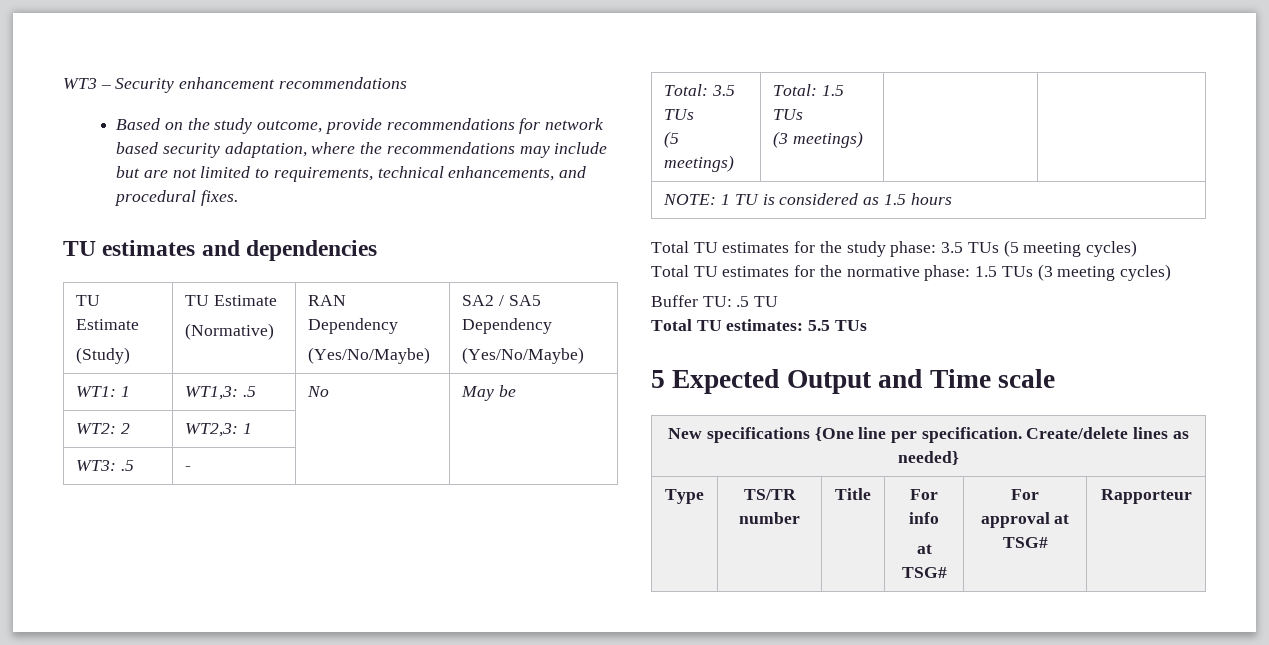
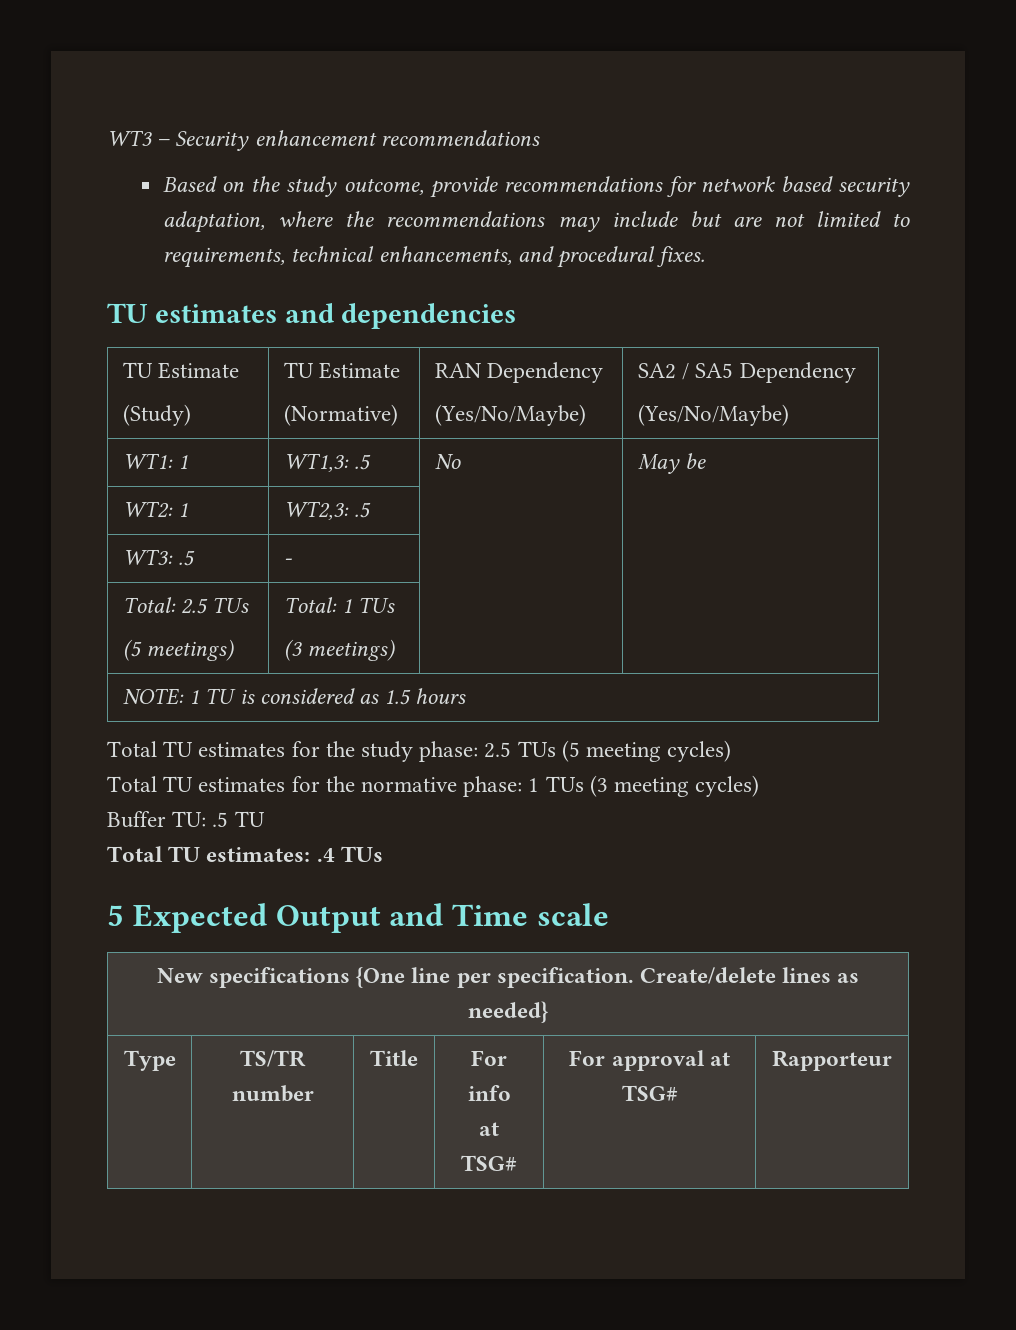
[121,423,131,434] 2 -> [178,502,189,517] 1
[243,423,253,434] 1 -> [354,502,372,518] .5
[712,85,736,96] 3.5 -> [181,598,209,614] 2.5
[822,85,845,96] 1.5 -> [342,598,353,613] 1
[941,242,964,253] 3.5 -> [484,742,512,758] 2.5
[975,266,998,277] 1.5 -> [528,778,540,792] 1
[808,320,831,331] 5.5 -> [316,848,335,862] .4

